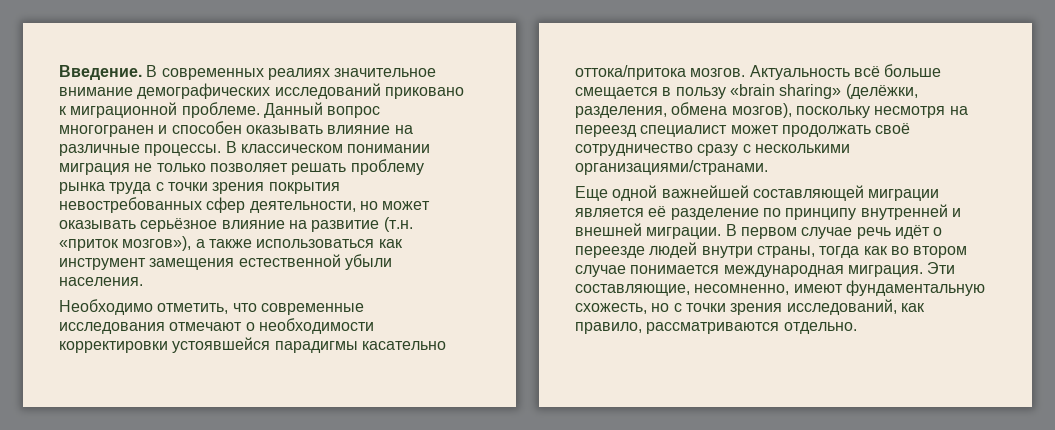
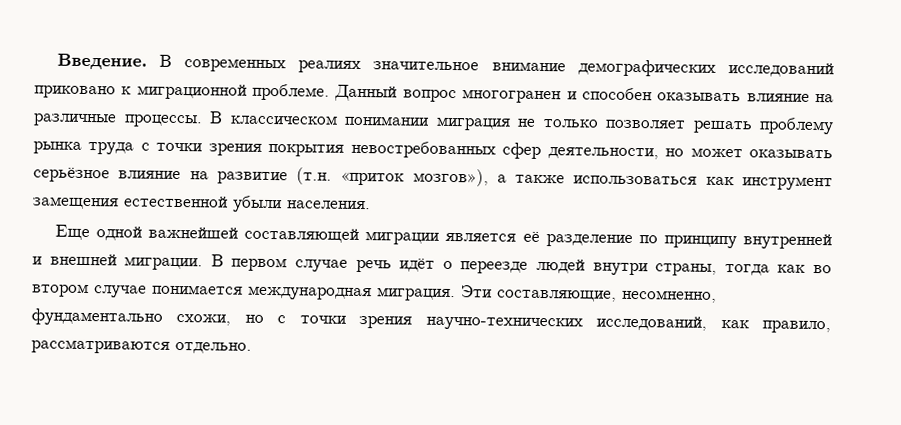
[59,299,364,315] [59,318,374,334] [59,337,446,353] [575,64,942,80] [575,84,918,99] [575,102,968,118] [575,123,911,137] [575,144,850,156] [575,160,768,175] // Необходимо отметить, что современные исследования отмечают о необходимости корректировки устоявшейся парадигмы касательно оттока/притока мозгов. Актуальность всё больше смещается в пользу «brain sharing» (делёжки, разделения, обмена мозгов), поскольку несмотря на переезд специалист может продолжать своё сотрудничество сразу с несколькими организациями/странами. -> (371, 205) none
[793,280,985,296] [575,303,647,314] имеют фундаментальную схожесть, -> [31,308,232,326] фундаментально схожи,
(783, 309) none -> [425,316,583,331] научно-технических

